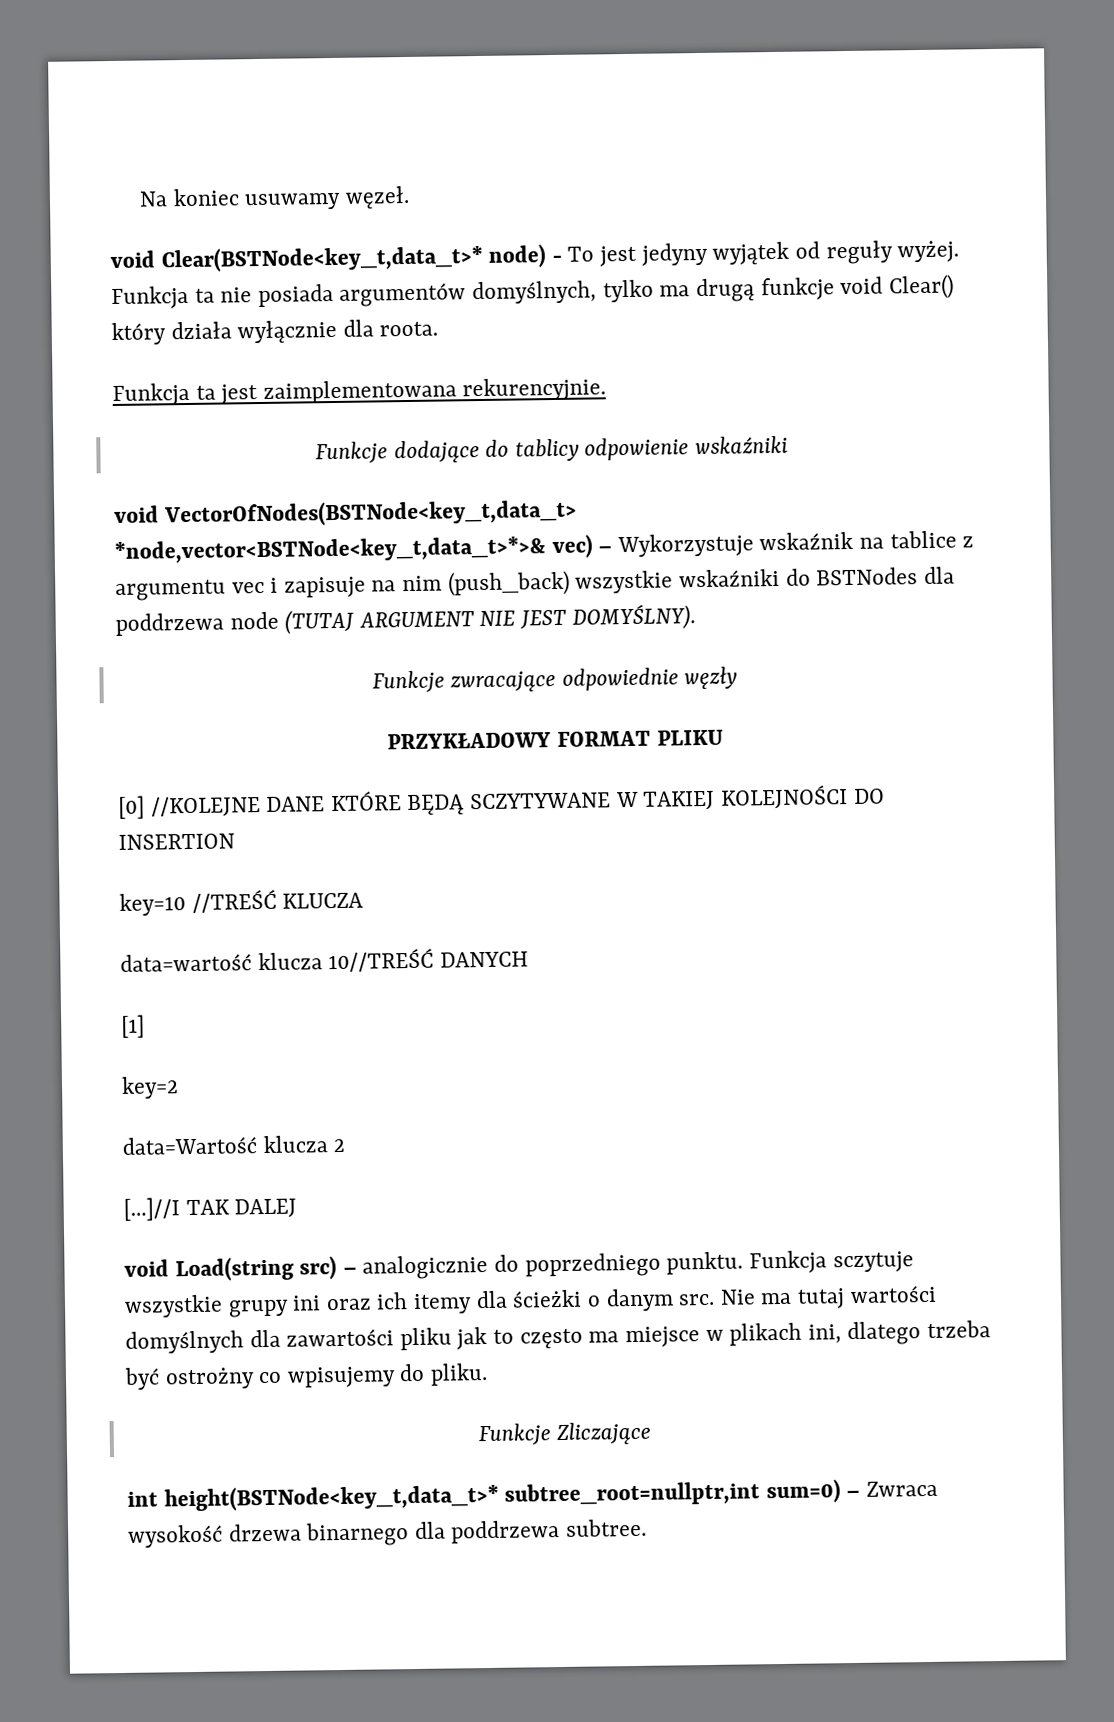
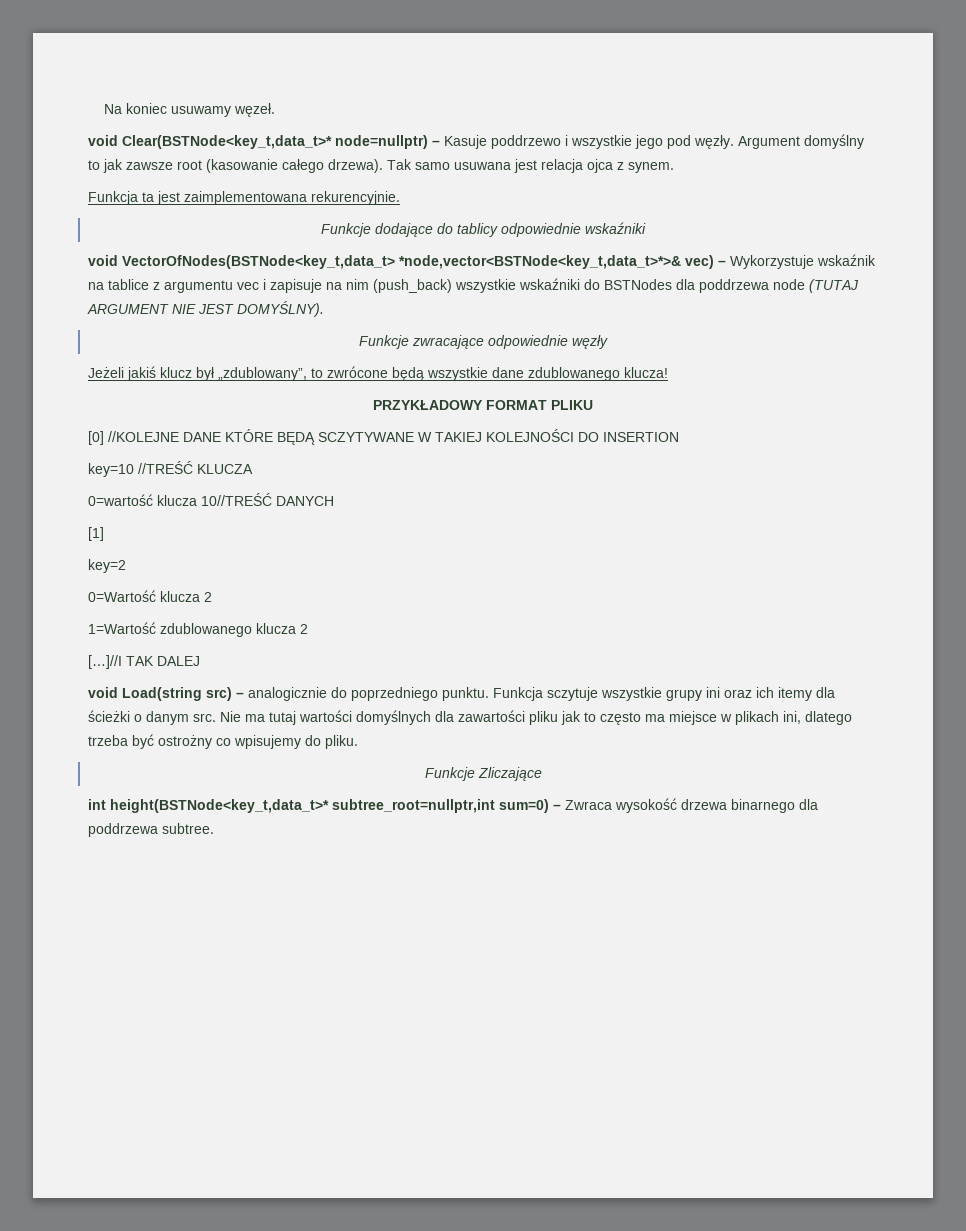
[488,240,960,268] [111,274,954,310] [111,319,439,346] node) - To jest jedyny wyjątek od reguły wyżej. Funkcja ta nie posiada argumentów domyślnych, tylko ma drugą funkcje void Clear() który działa wyłącznie dla roota. -> [335,134,864,149] [88,159,674,173] node=nullptr) – Kasuje poddrzewo i wszystkie jego pod węzły. Argument domyślny to jak zawsze root (kasowanie całego drzewa). Tak samo usuwana jest relacja ojca z synem.
[584,437,690,461] odpowienie -> [501,223,581,237] odpowiednie
(738, 678) none -> [88,366,668,381] // Jeżeli jakiś klucz był „zdublowany”, to zwrócone będą wszystkie dane zdublowanego klucza!
[120,953,252,972] data=wartość -> [88,494,153,506] 0=wartość
[122,1136,257,1155] data=Wartość -> [88,590,212,602] [88,622,252,637] 0=Wartość klucza 2 // 1=Wartość zdublowanego

